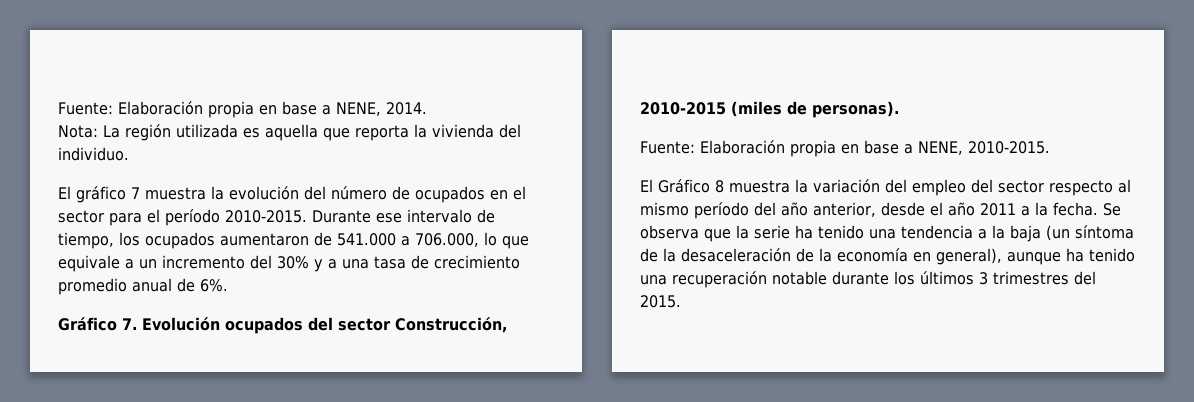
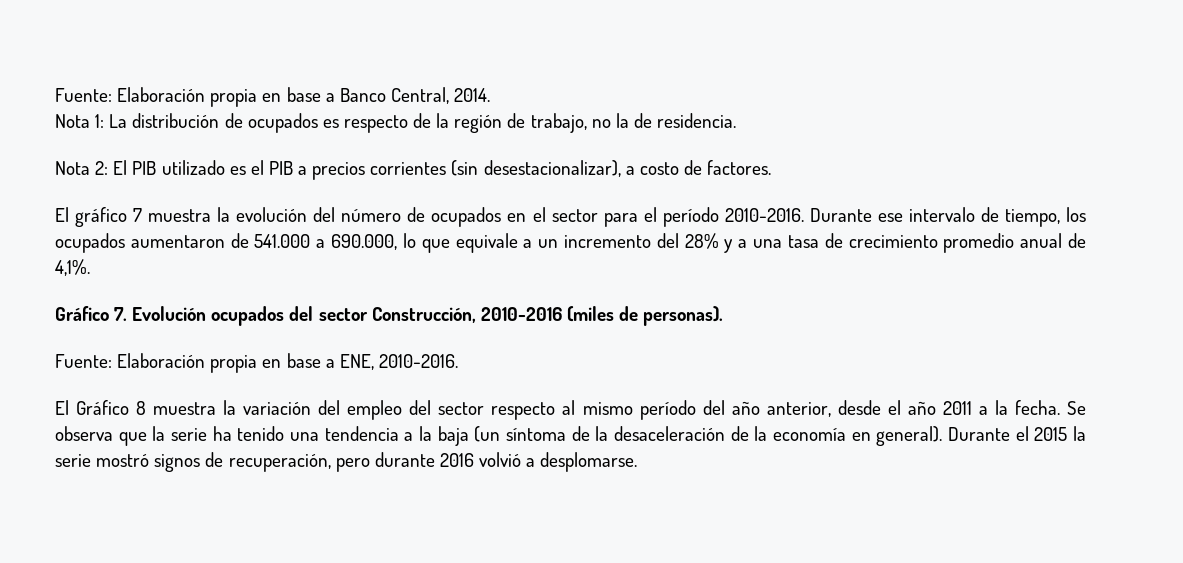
[58,101,381,118] Fuente: Elaboración propia en base a NENE, -> [55,87,449,107] Fuente: Elaboración propia en base a Banco Central,
[58,124,521,141] [58,147,129,161] Nota: La región utilizada es aquella que reporta la vivienda del individuo. -> [55,113,737,133] [55,160,772,180] Nota 1: La distribución de ocupados es respecto de la región de trabajo, no la de residencia. // Nota 2: El PIB utilizado es el PIB a precios corrientes (sin desestacionalizar), a costo de factores.
[225,210,307,223] 2010-2015. -> [724,208,804,222] 2010-2016.
[415,233,479,247] 706.000, -> [331,234,398,250] 690.000,
[277,256,309,269] 30% -> [684,233,719,249] 28%
[200,279,228,292] 6%. -> [55,259,90,276] 4,1%.
[640,102,726,115] 2010-2015 -> [480,307,562,321] 2010-2016
[917,141,1050,155] NENE, 2010-2015. -> [339,354,458,370] ENE, 2010-2016.
[936,248,1135,265] [640,271,1096,288] [640,295,681,308] general), aunque ha tenido una recuperación notable durante los últimos 3 trimestres del 2015. -> [876,426,1086,446] [55,452,638,472] general). Durante el 2015 la serie mostró signos de recuperación, pero durante 2016 volvió a desplomarse.

